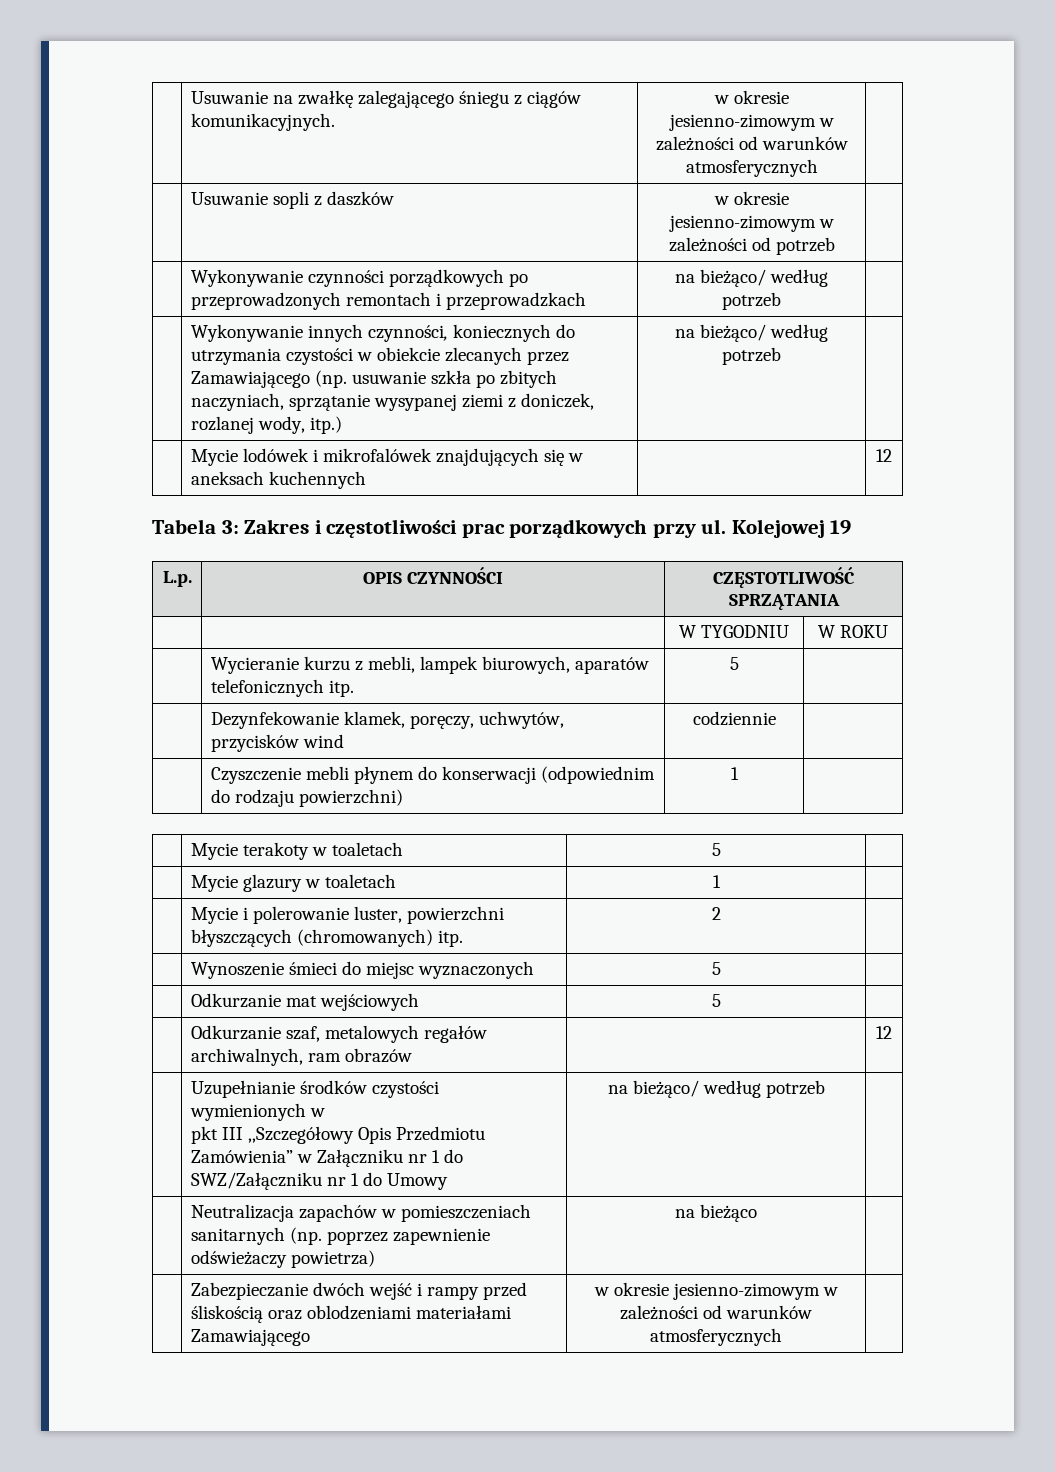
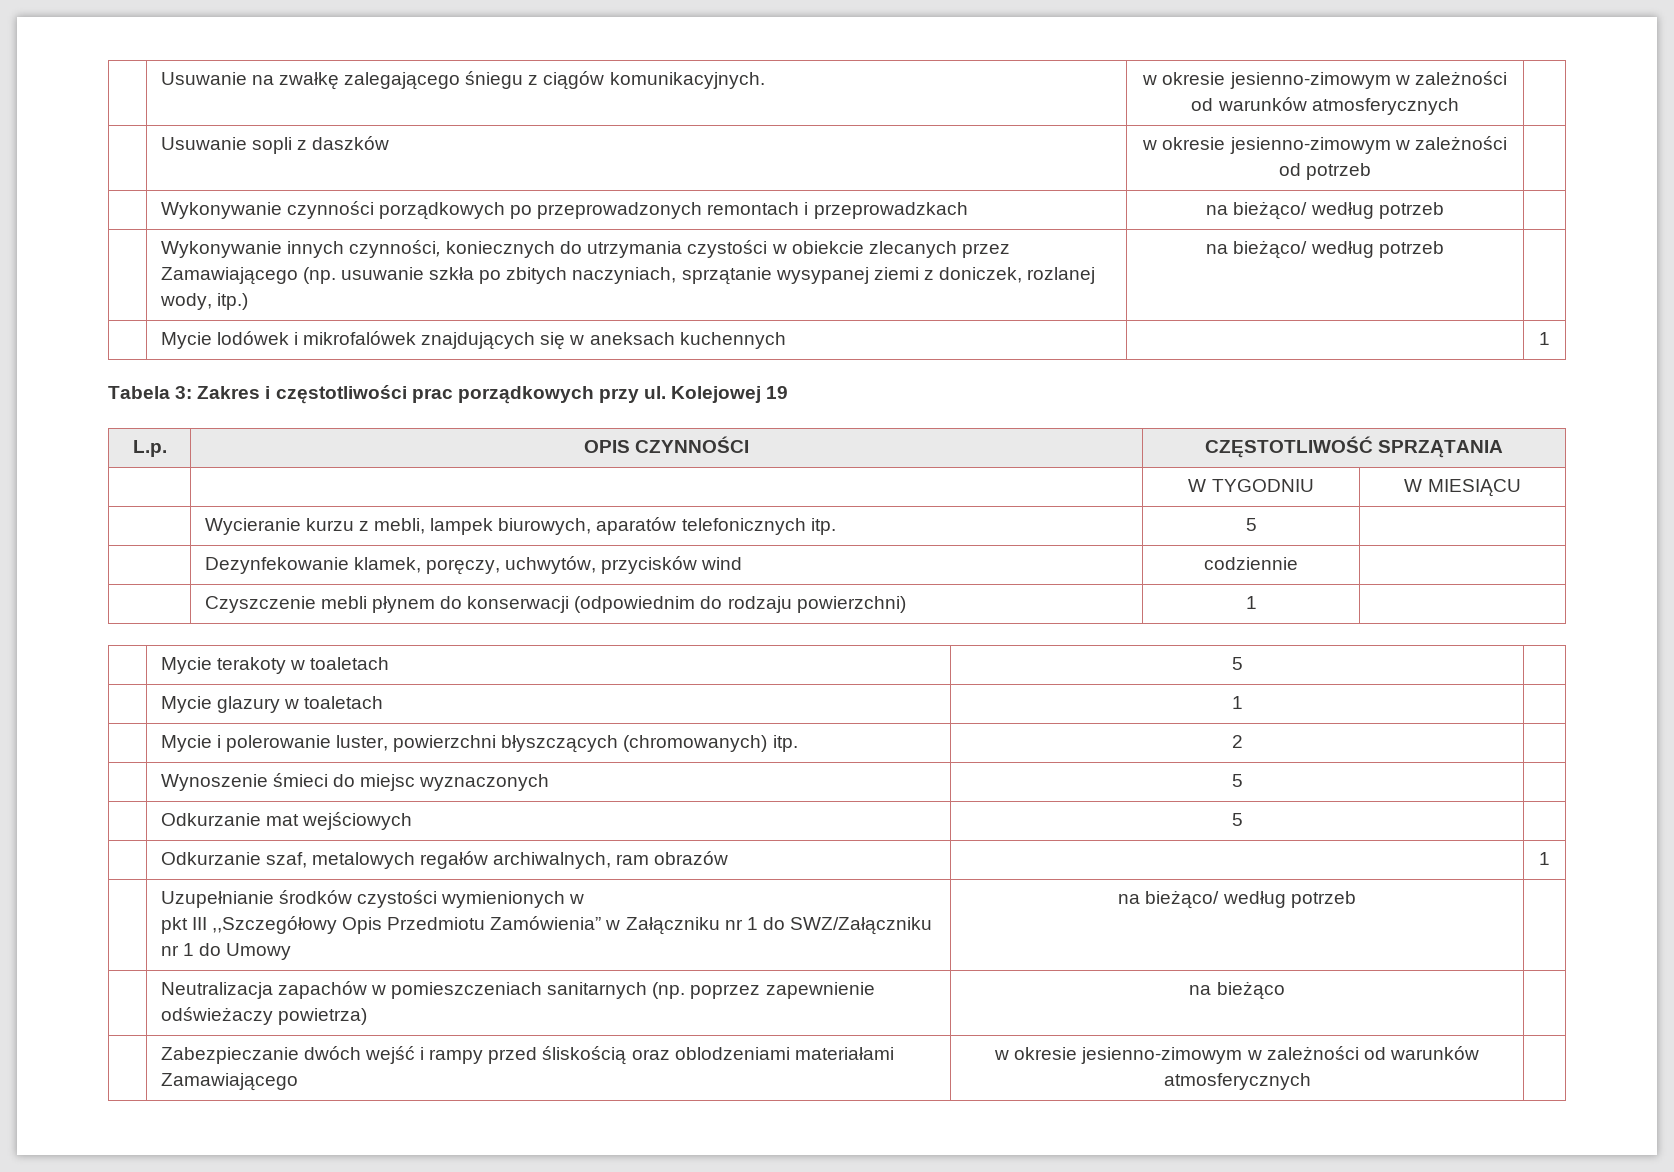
[876,449,892,462] 12 -> [1539,332,1550,345] 1
[839,625,888,638] ROKU -> [1427,479,1521,497] MIESIĄCU
[876,1026,892,1039] 12 -> [1539,852,1550,865] 1

